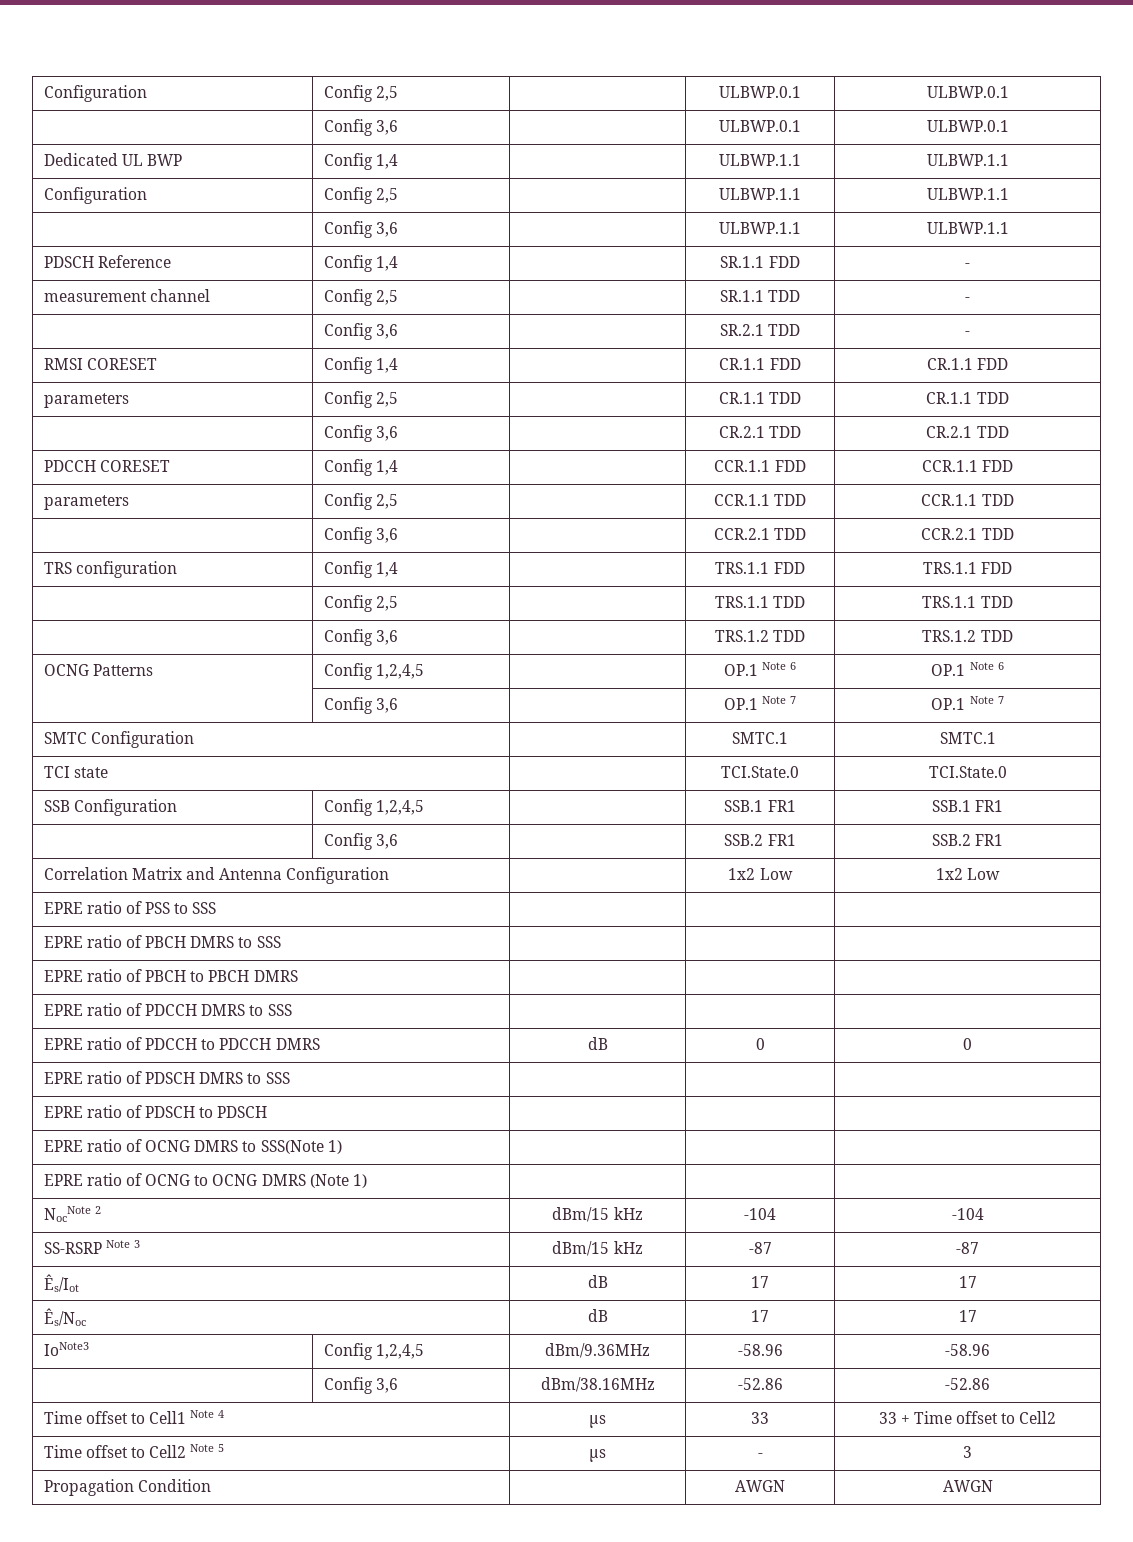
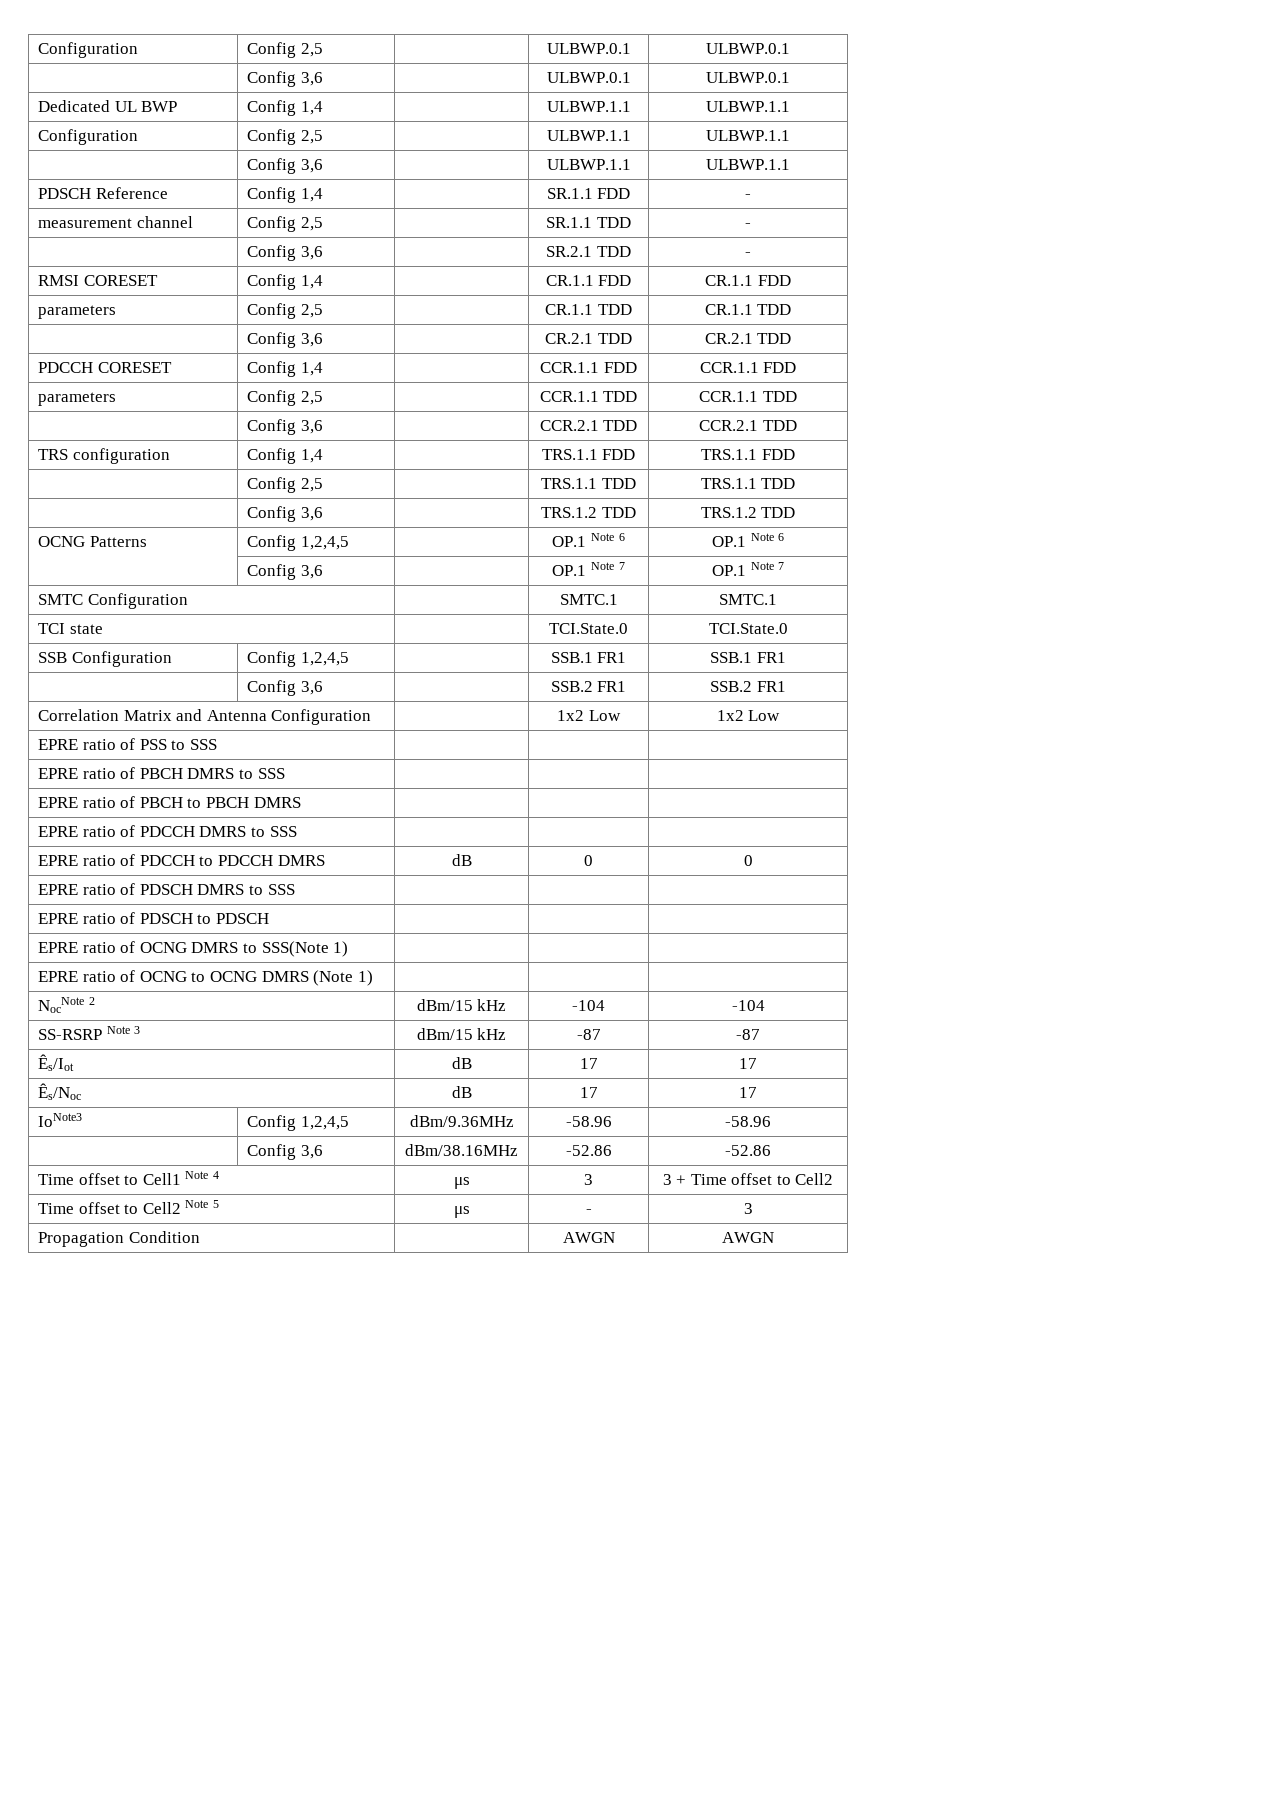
[751,1412,769,1424] [878,1412,897,1424] 33 | 33 -> [584,1174,593,1185] [662,1174,672,1185] 3 | 3

